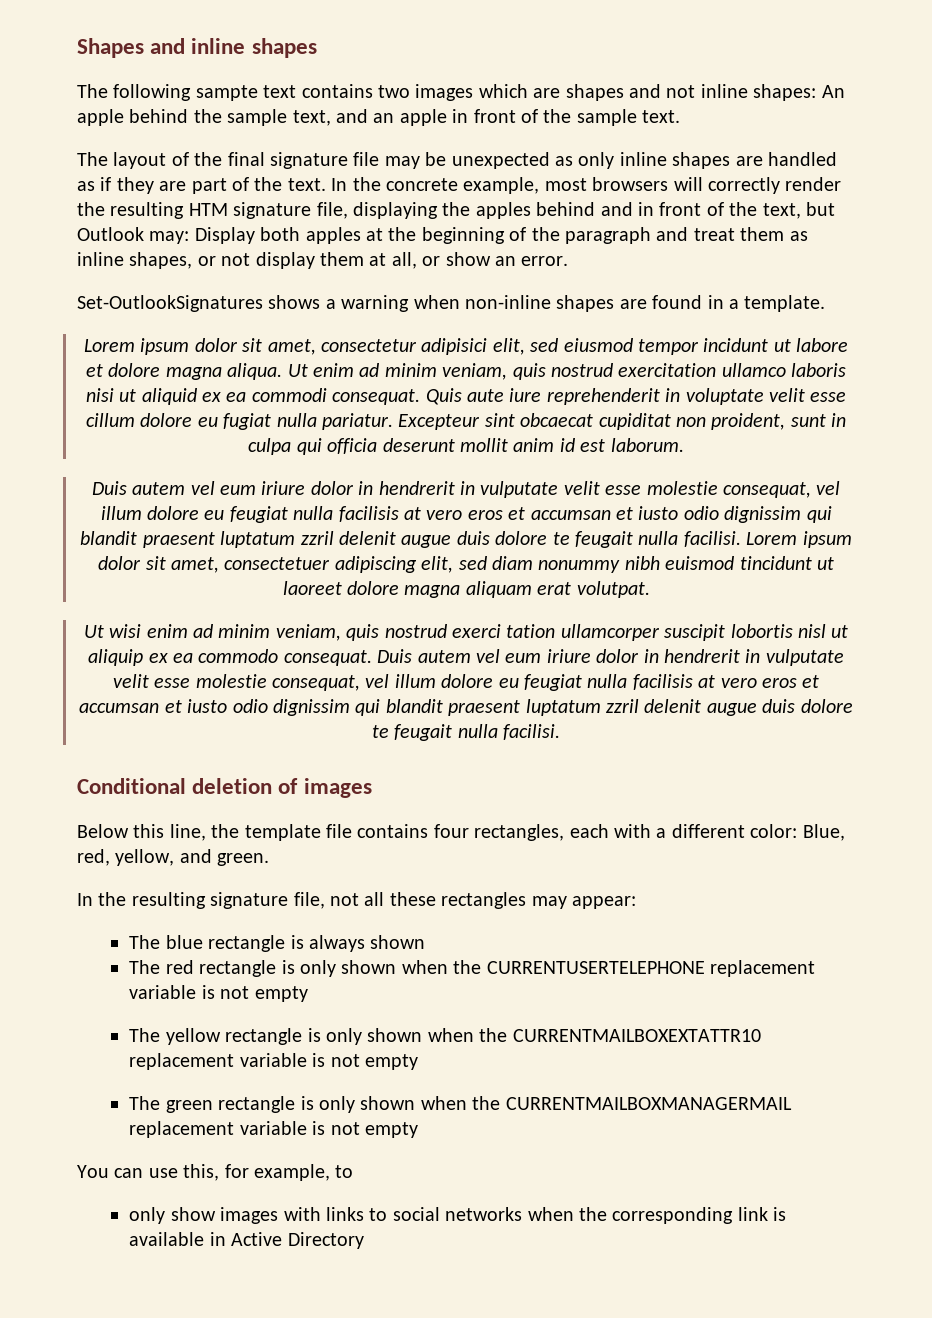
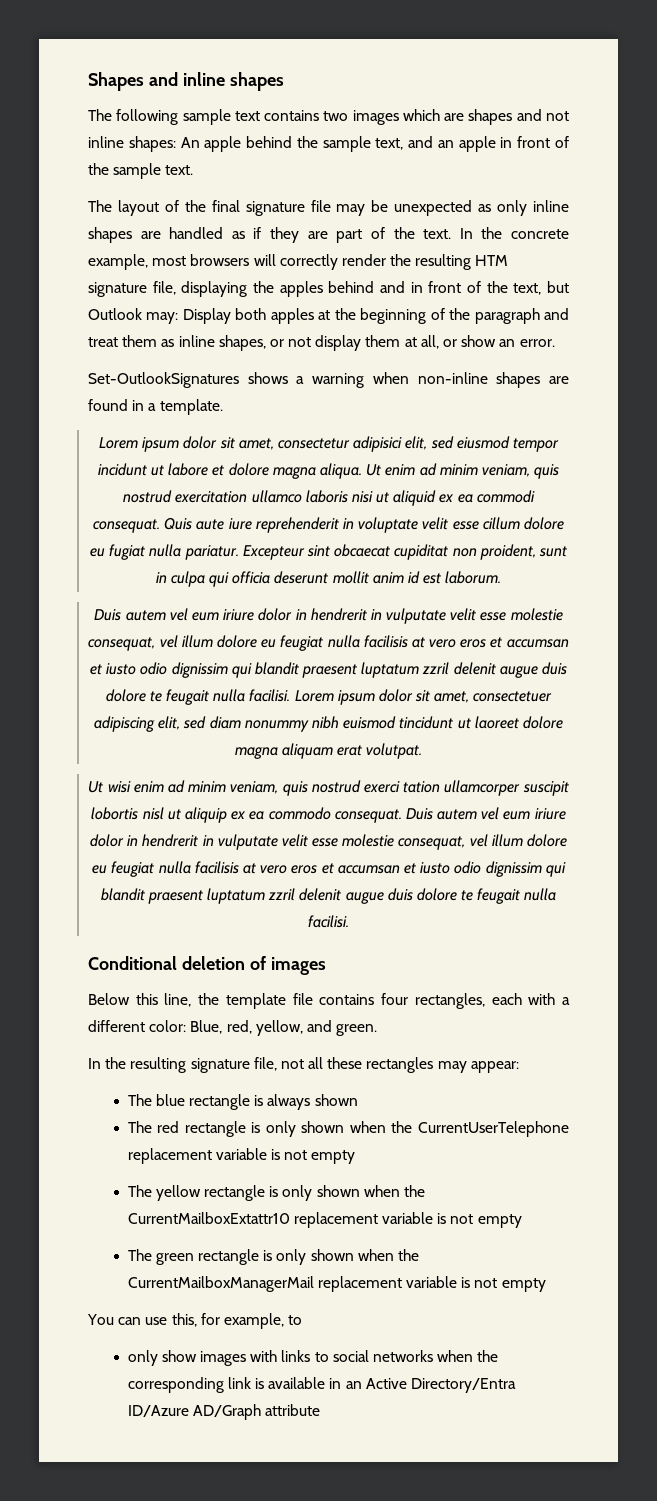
[195,85,258,101] sampte -> [182,109,231,125] sample
[486,961,705,974] CURRENTUSERTELEPHONE -> [418,1121,570,1137] CurrentUserTelephone
[512,1029,761,1042] CURRENTMAILBOXEXTATTR10 -> [127,1212,290,1224] CurrentMailboxExtattr10
[505,1097,792,1110] CURRENTMAILBOXMANAGERMAIL -> [127,1276,314,1292] CurrentMailboxManagerMail
[231,1232,364,1249] Active Directory -> [345,1378,517,1393] [127,1404,321,1420] an Active Directory/Entra ID/Azure AD/Graph attribute

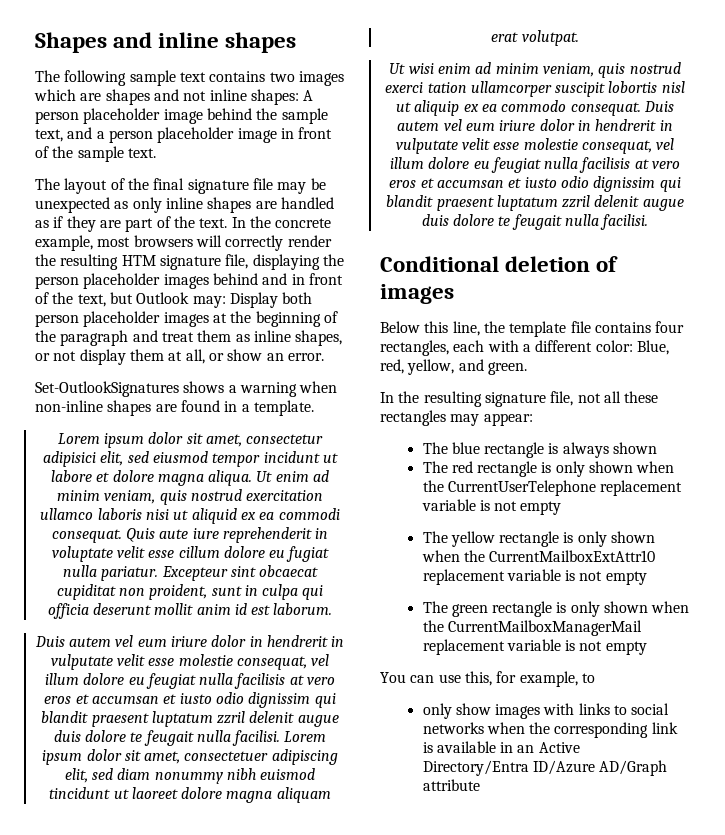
[180,136,242,152] An apple -> [303,90,314,101] [35,108,203,124] A person placeholder image
[437,136,496,152] an apple -> [96,127,277,143] a person placeholder image
[279,281,323,297] apples -> [35,273,209,289] person placeholder images
[270,308,314,324] apples -> [35,311,209,327] person placeholder images
[127,1212,290,1224] CurrentMailboxExtattr10 -> [489,550,656,562] CurrentMailboxExtAttr10

